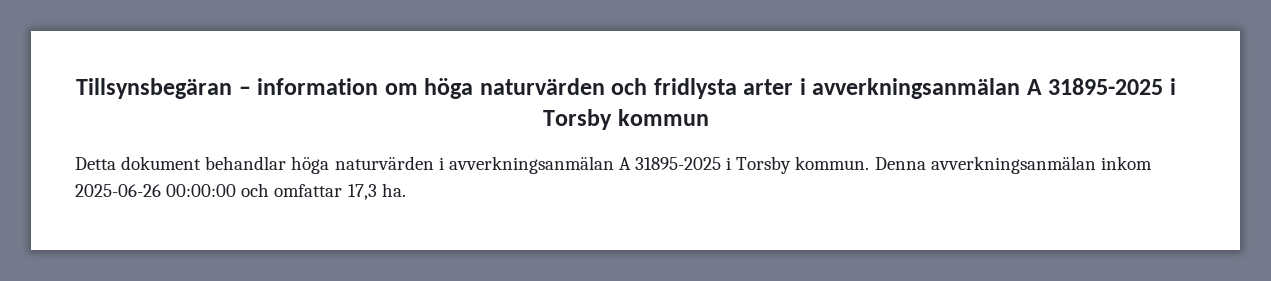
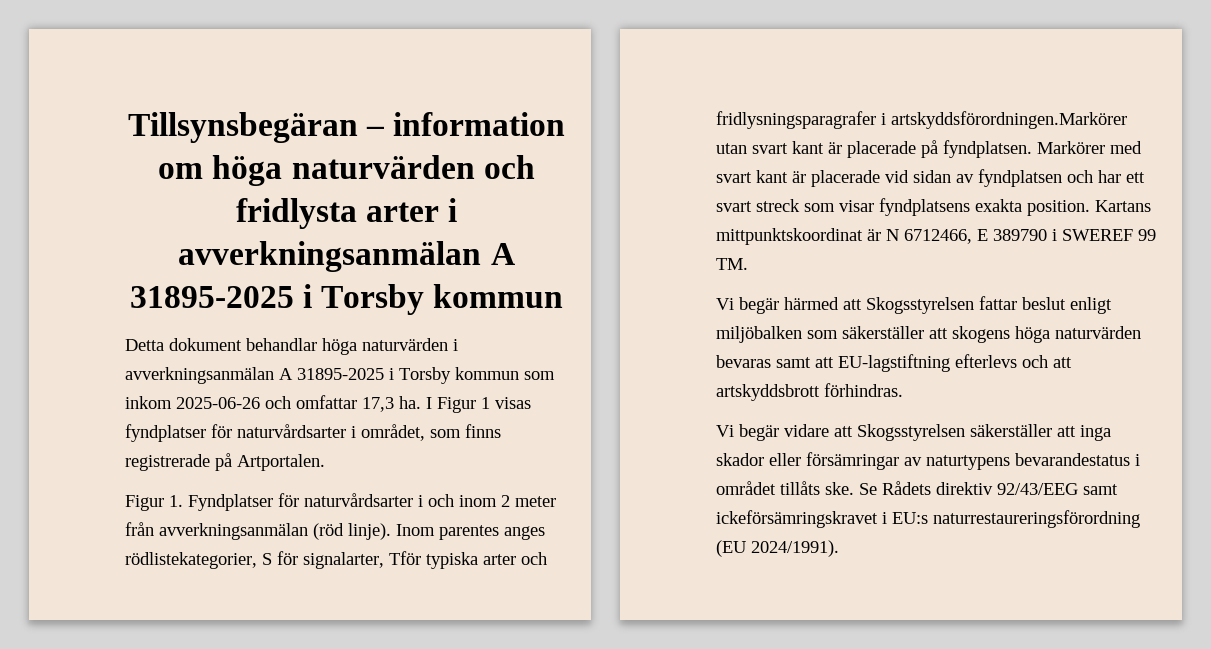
[795,156,1096,174] kommun. Denna avverkningsanmälan -> [455,367,555,380] kommun som
[166,184,237,197] 00:00:00 -> (260, 403) none
(406, 190) none -> [426,397,531,413] [125,424,501,442] [125,453,325,471] [125,493,556,511] [125,522,545,540] [125,551,547,569] [716,111,1127,129] [716,140,1142,158] [716,169,1145,187] [716,198,1151,216] [716,228,1156,245] [716,258,748,270] [716,296,1112,314] [716,326,1141,343] [716,354,1072,372] [716,383,903,401] [716,424,1111,441] [716,452,1140,470] [716,481,1118,495] [716,510,1140,528] [716,540,839,557] I Figur 1 visas fyndplatser för naturvårdsarter i området, som finns registrerade på Artportalen. // Figur 1. Fyndplatser för naturvårdsarter i och inom 2 meter från avverkningsanmälan (röd linje). Inom parentes anges rödlistekategorier, S för signalarter, Tför typiska arter och fridlysningsparagrafer i artskyddsförordningen.Markörer utan svart kant är placerade på fyndplatsen. Markörer med svart kant är placerade vid sidan av fyndplatsen och har ett svart streck som visar fyndplatsens exakta position. Kartans mittpunktskoordinat är N 6712466, E 389790 i SWEREF 99 TM. // Vi begär härmed att Skogsstyrelsen fattar beslut enligt miljöbalken som säkerställer att skogens höga naturvärden bevaras samt att EU-lagstiftning efterlevs och att artskyddsbrott förhindras. // Vi begär vidare att Skogsstyrelsen säkerställer att inga skador eller försämringar av naturtypens bevarandestatus i området tillåts ske. Se Rådets direktiv 92/43/EEG samt ickeförsämringskravet i EU:s naturrestaureringsförordning (EU 2024/1991).

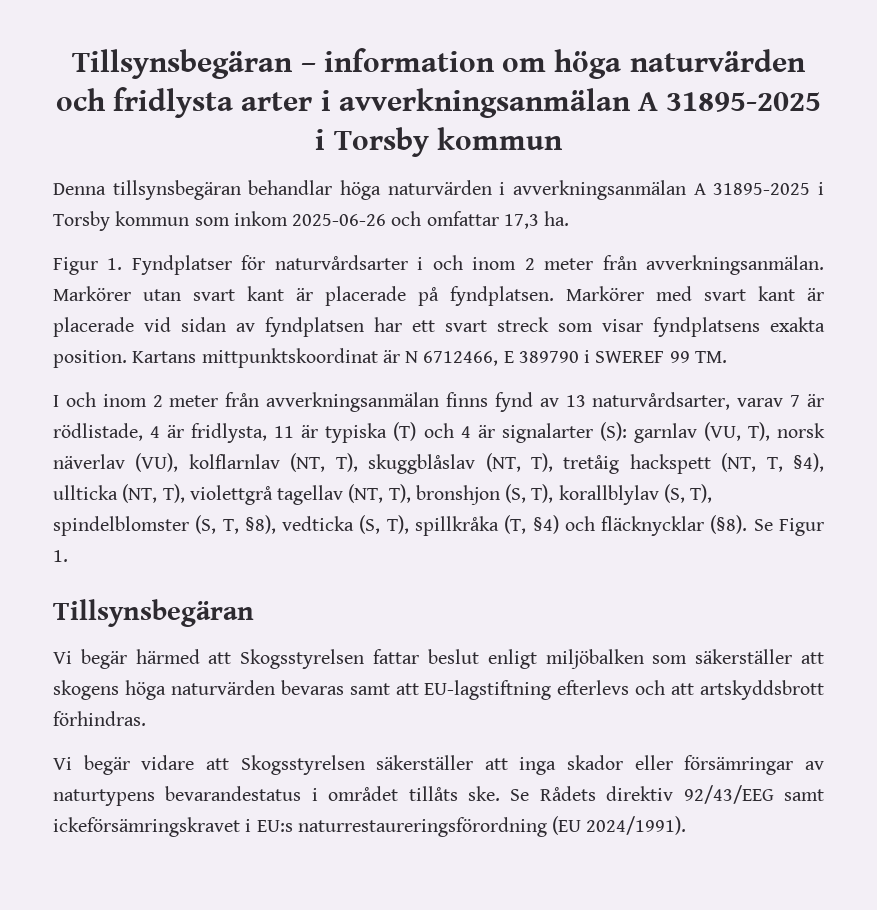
[125,338,242,351] Detta dokument -> [53,180,241,200] Denna tillsynsbegäran
[426,397,531,413] [125,424,501,442] [125,453,325,471] I Figur 1 visas fyndplatser för naturvårdsarter i området, som finns registrerade på Artportalen. -> (570, 218) none
[159,523,545,540] [125,551,547,569] [716,111,1127,129] avverkningsanmälan (röd linje). Inom parentes anges rödlistekategorier, S för signalarter, Tför typiska arter och fridlysningsparagrafer i artskyddsförordningen.Markörer -> [646,255,824,275] [53,286,131,301] avverkningsanmälan. Markörer
[1067,170,1093,183] och -> (364, 327) none
(748, 264) none -> [53,392,825,412] [53,422,825,443] [53,453,824,474] [53,484,713,505] [53,515,825,536] [53,550,68,562] [53,599,254,627] // I och inom 2 meter från avverkningsanmälan finns fynd av 13 naturvårdsarter, varav 7 är rödlistade, 4 är fridlysta, 11 är typiska (T) och 4 är signalarter (S): garnlav (VU, T), norsk näverlav (VU), kolflarnlav (NT, T), skuggblåslav (NT, T), tretåig hackspett (NT, T, §4), ullticka (NT, T), violettgrå tagellav (NT, T), bronshjon (S, T), korallblylav (S, T), spindelblomster (S, T, §8), vedticka (S, T), spillkråka (T, §4) och fläcknycklar (§8). Se Figur 1. // Tillsynsbegäran

